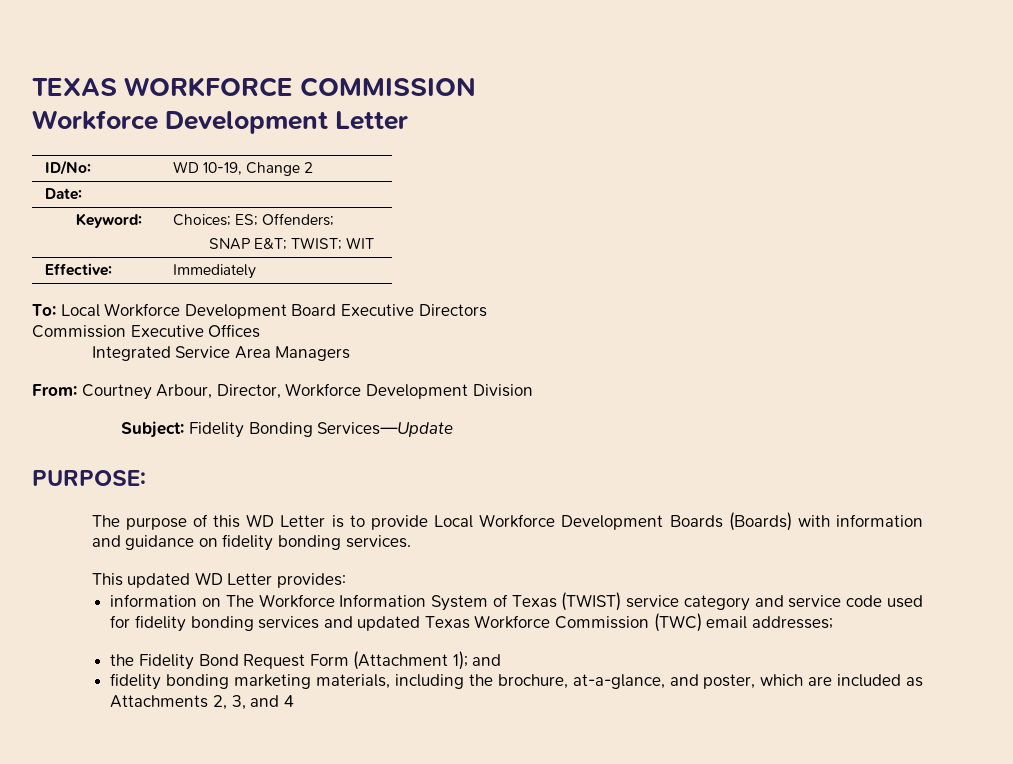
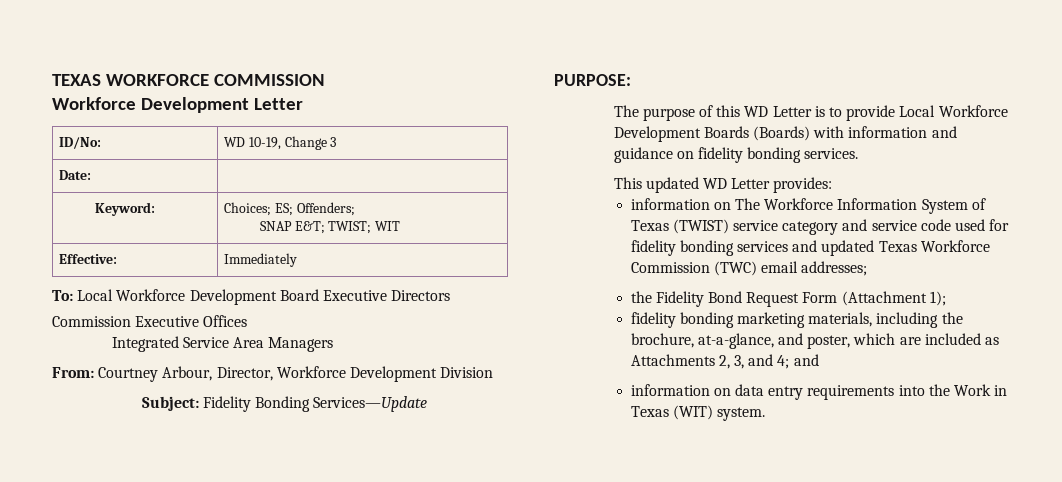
[304,162,314,173] 2 -> [330,137,337,147] 3
[472,654,502,666] and -> (946, 298) none
[283,695,294,707] 4 -> [777,354,819,369] [630,384,1008,400] [630,405,766,421] 4; and // information on data entry requirements into the Work in Texas (WIT) system.

